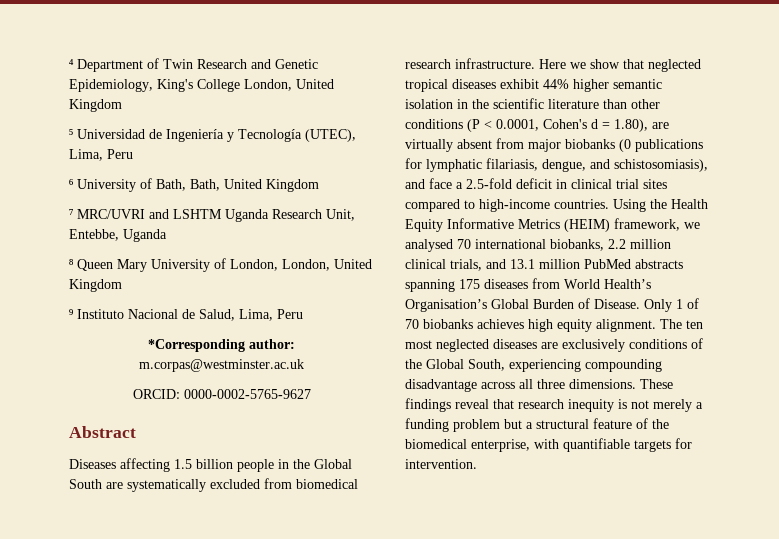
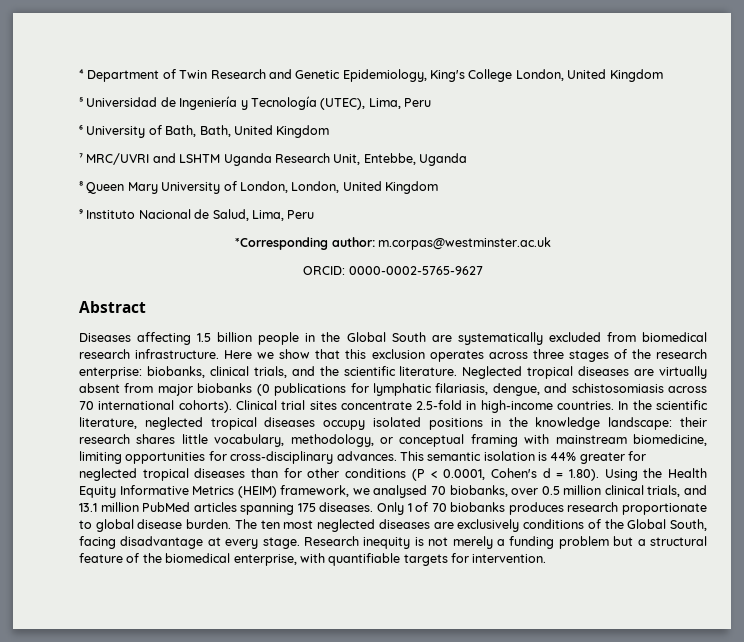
[648,59,701,72] [405,79,662,92] [405,98,660,109] [405,119,648,132] neglected tropical diseases exhibit 44% higher semantic isolation in the scientific literature than other conditions (P < 0.0001, Cohen's d = 1.80), -> [345,349,707,362] [79,366,630,379] this exclusion operates across three stages of the research enterprise: biobanks, clinical trials, and the scientific literature. Neglected tropical diseases
[614,159,708,172] [405,178,667,189] [405,199,609,212] schistosomiasis), and face a 2.5-fold deficit in clinical trial sites compared to high-income countries. -> [571,383,708,393] [79,400,708,413] [79,417,707,430] [79,434,707,447] [79,451,647,464] [79,468,599,481] schistosomiasis across 70 international cohorts). Clinical trial sites concentrate 2.5-fold in high-income countries. In the scientific literature, neglected tropical diseases occupy isolated positions in the knowledge landscape: their research shares little vocabulary, methodology, or conceptual framing with mainstream biomedicine, limiting opportunities for cross-disciplinary advances. This semantic isolation is 44% greater for neglected tropical diseases than for other conditions (P < 0.0001, Cohen's d = 1.80).
[475,239,626,251] international biobanks, 2.2 -> [449,485,560,497] biobanks, over 0.5
[635,259,683,269] abstracts -> [193,502,237,512] articles
[484,278,651,289] [405,298,640,312] diseases from World Health’s Organisation’s Global Burden of Disease. -> [319,502,374,512] diseases.
[477,319,656,332] achieves high equity alignment. -> [508,502,707,515] [79,519,232,532] produces research proportionate to global disease burden.
[509,359,662,372] [405,379,673,392] [405,398,564,412] experiencing compounding disadvantage across all three dimensions. These findings reveal that research -> [79,536,359,549] facing disadvantage at every stage. Research

